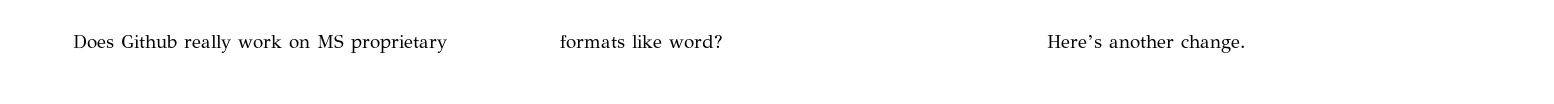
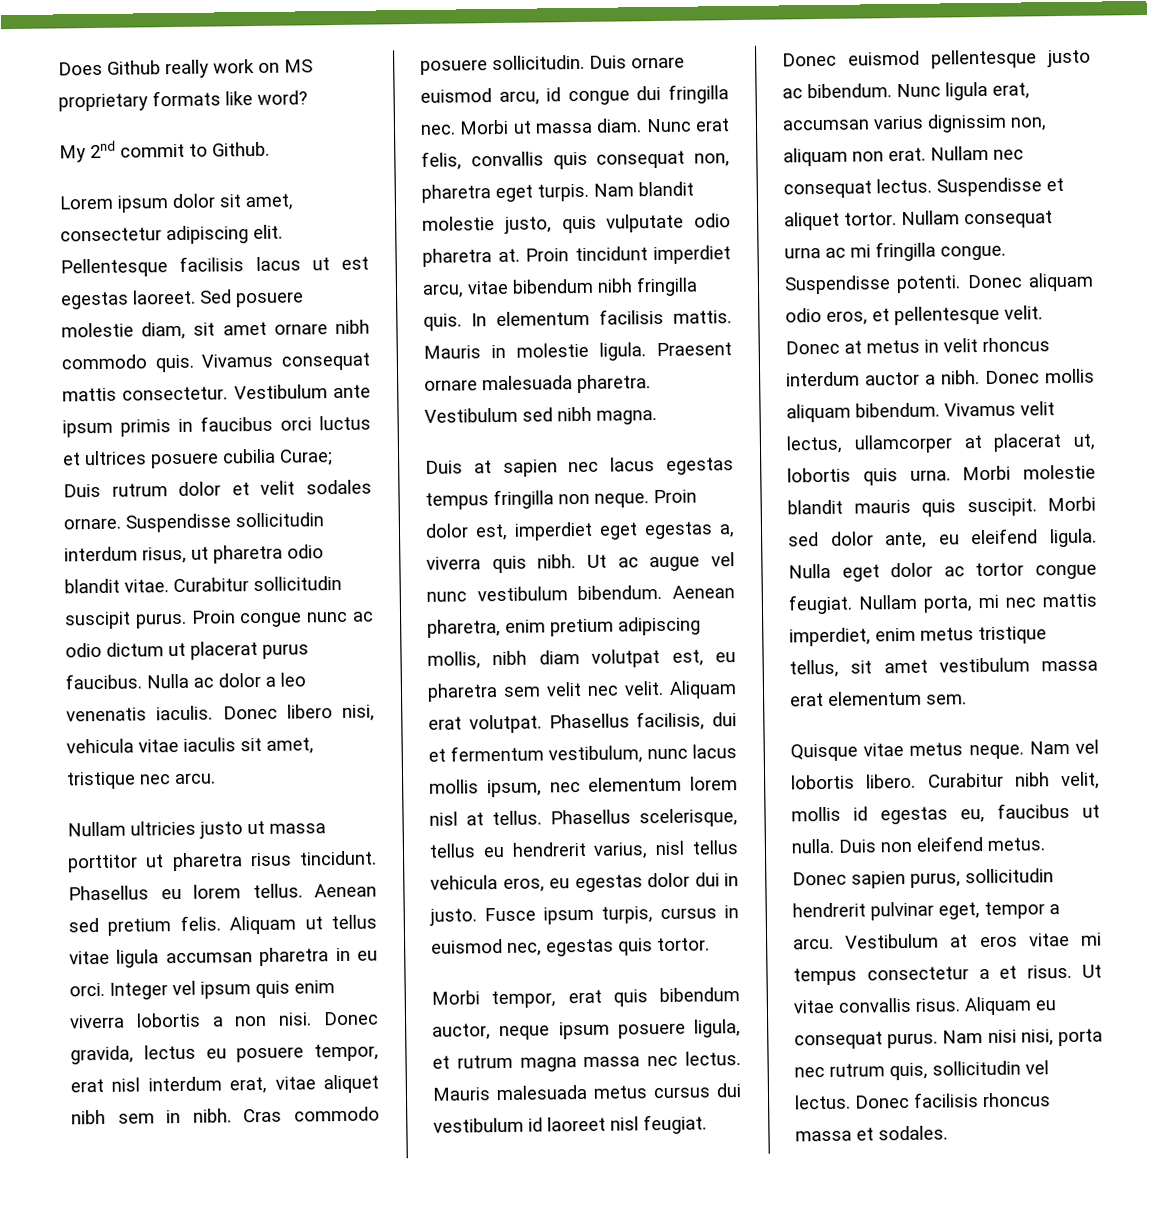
[1047,35,1245,53] Here’s another change. -> [59,140,270,163] [59,193,293,213] [60,224,283,245] [60,256,369,278] [60,289,304,310] [61,319,370,340] [61,352,370,373] [62,384,371,402] [62,415,371,438] [62,448,333,469] [63,479,372,498] [63,512,324,533] [64,544,324,564] [64,575,342,594] [64,610,375,630] [65,641,309,660] [65,672,306,690] [66,704,375,722] [66,737,314,754] [66,771,216,790] [67,820,326,839] [67,850,377,873] [68,883,377,901] [68,914,377,936] [69,947,378,968] [69,980,335,1000] [69,1011,380,1029] [70,1043,379,1065] [70,1074,379,1094] [71,1106,380,1125] [420,54,685,75] [420,84,729,106] [420,118,730,135] [421,150,730,170] [421,181,694,203] [422,213,731,234] [422,245,731,267] [422,276,698,298] [423,308,732,331] [423,342,732,361] [424,374,651,394] [424,406,657,425] [425,457,734,477] [425,489,697,510] [425,521,735,541] [426,552,735,574] [426,584,735,602] [427,616,701,638] [427,649,736,669] [427,680,737,702] [428,711,737,734] [428,744,737,764] [429,776,738,798] [429,808,738,828] [429,840,739,859] [430,872,739,893] [429,905,739,926] [431,937,710,957] [431,987,740,1009] [432,1019,741,1041] [432,1051,741,1072] [432,1083,742,1101] [433,1114,707,1135] [782,49,1091,69] [782,81,1030,101] [782,113,1047,133] [783,145,1024,167] [783,177,1064,199] [784,210,1053,231] [784,241,1006,262] [784,272,1094,295] [785,305,1043,326] [785,337,1050,355] [786,368,1095,387] [786,401,1055,423] [786,433,1096,454] [787,464,1096,486] [787,496,1096,517] [788,528,1097,549] [788,562,1097,582] [788,593,1097,615] [789,626,1047,647] [789,657,1098,678] [790,690,967,707] [790,739,1099,762] [791,771,1100,790] [791,802,1100,825] [791,836,1045,854] [792,868,1054,889] [792,901,1060,921] [793,932,1102,950] [793,964,1102,986] [793,996,1056,1016] [794,1028,1103,1050] [794,1060,1049,1081] [795,1092,1051,1110] [795,1125,948,1142] My 2nd commit to Github. // Lorem ipsum dolor sit amet, consectetur adipiscing elit. Pellentesque facilisis lacus ut est egestas laoreet. Sed posuere molestie diam, sit amet ornare nibh commodo quis. Vivamus consequat mattis consectetur. Vestibulum ante ipsum primis in faucibus orci luctus et ultrices posuere cubilia Curae; Duis rutrum dolor et velit sodales ornare. Suspendisse sollicitudin interdum risus, ut pharetra odio blandit vitae. Curabitur sollicitudin suscipit purus. Proin congue nunc ac odio dictum ut placerat purus faucibus. Nulla ac dolor a leo venenatis iaculis. Donec libero nisi, vehicula vitae iaculis sit amet, tristique nec arcu. // Nullam ultricies justo ut massa porttitor ut pharetra risus tincidunt. Phasellus eu lorem tellus. Aenean sed pretium felis. Aliquam ut tellus vitae ligula accumsan pharetra in eu orci. Integer vel ipsum quis enim viverra lobortis a non nisi. Donec gravida, lectus eu posuere tempor, erat nisl interdum erat, vitae aliquet nibh sem in nibh. Cras commodo posuere sollicitudin. Duis ornare euismod arcu, id congue dui fringilla nec. Morbi ut massa diam. Nunc erat felis, convallis quis consequat non, pharetra eget turpis. Nam blandit molestie justo, quis vulputate odio pharetra at. Proin tincidunt imperdiet arcu, vitae bibendum nibh fringilla quis. In elementum facilisis mattis. Mauris in molestie ligula. Praesent ornare malesuada pharetra. Vestibulum sed nibh magna. // Duis at sapien nec lacus egestas tempus fringilla non neque. Proin dolor est, imperdiet eget egestas a, viverra quis nibh. Ut ac augue vel nunc vestibulum bibendum. Aenean pharetra, enim pretium adipiscing mollis, nibh diam volutpat est, eu pharetra sem velit nec velit. Aliquam erat volutpat. Phasellus facilisis, dui et fermentum vestibulum, nunc lacus mollis ipsum, nec elementum lorem nisl at tellus. Phasellus scelerisque, tellus eu hendrerit varius, nisl tellus vehicula eros, eu egestas dolor dui in justo. Fusce ipsum turpis, cursus in euismod nec, egestas quis tortor. // Morbi tempor, erat quis bibendum auctor, neque ipsum posuere ligula, et rutrum magna massa nec lectus. Mauris malesuada metus cursus dui vestibulum id laoreet nisl feugiat. Donec euismod pellentesque justo ac bibendum. Nunc ligula erat, accumsan varius dignissim non, aliquam non erat. Nullam nec consequat lectus. Suspendisse et aliquet tortor. Nullam consequat urna ac mi fringilla congue. Suspendisse potenti. Donec aliquam odio eros, et pellentesque velit. Donec at metus in velit rhoncus interdum auctor a nibh. Donec mollis aliquam bibendum. Vivamus velit lectus, ullamcorper at placerat ut, lobortis quis urna. Morbi molestie blandit mauris quis suscipit. Morbi sed dolor ante, eu eleifend ligula. Nulla eget dolor ac tortor congue feugiat. Nullam porta, mi nec mattis imperdiet, enim metus tristique tellus, sit amet vestibulum massa erat elementum sem. // Quisque vitae metus neque. Nam vel lobortis libero. Curabitur nibh velit, mollis id egestas eu, faucibus ut nulla. Duis non eleifend metus. Donec sapien purus, sollicitudin hendrerit pulvinar eget, tempor a arcu. Vestibulum at eros vitae mi tempus consectetur a et risus. Ut vitae convallis risus. Aliquam eu consequat purus. Nam nisi nisi, porta nec rutrum quis, sollicitudin vel lectus. Donec facilisis rhoncus massa et sodales.

